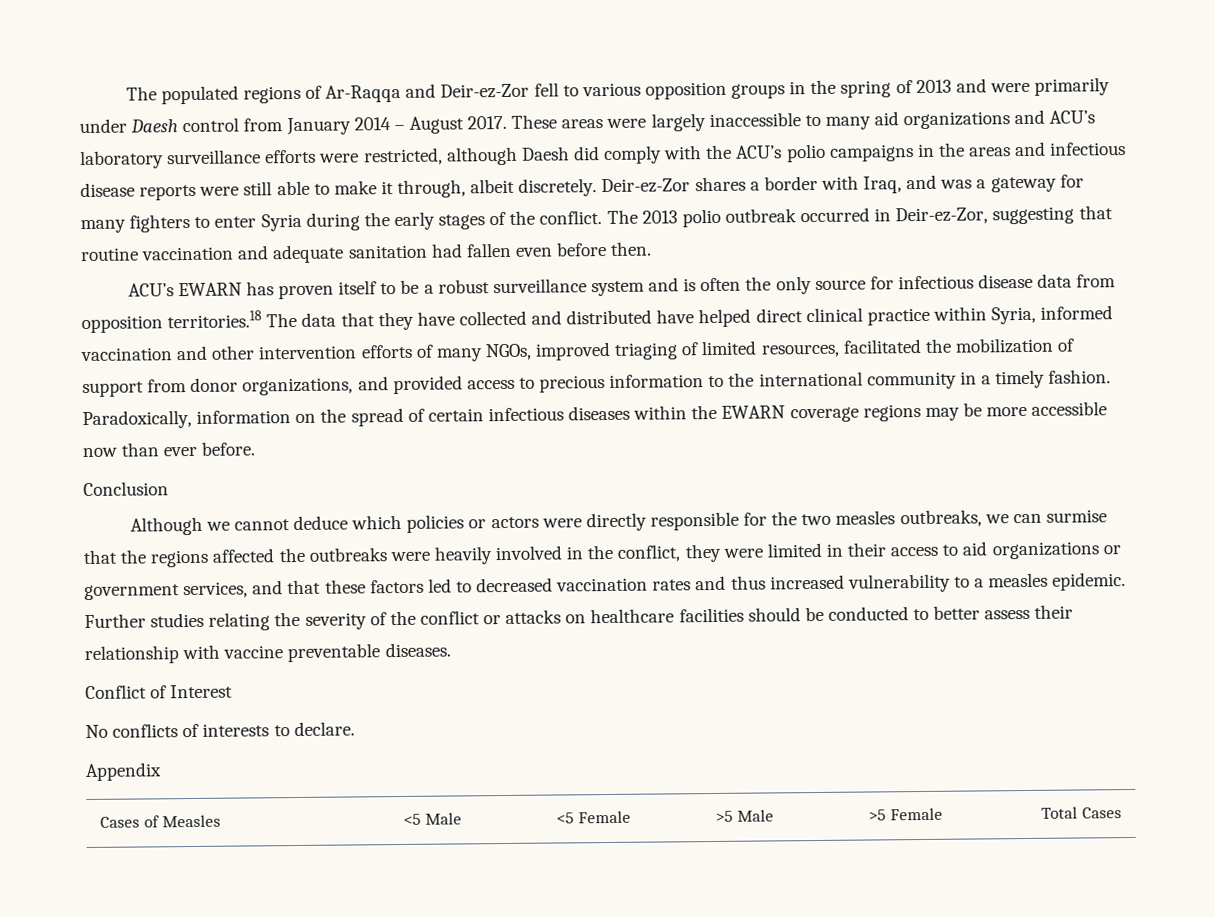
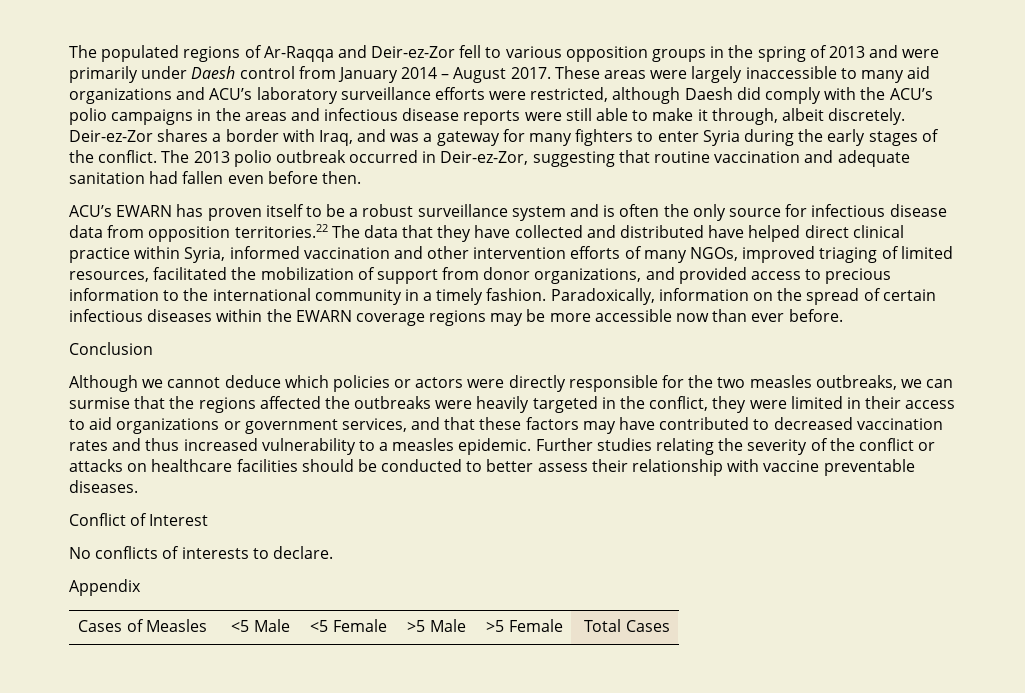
[167,310,263,329] territories.18 -> [234,224,328,238] territories.22
[495,545,563,561] involved -> [532,396,598,413] targeted
[427,578,452,593] led -> [582,417,750,434] may have contributed

